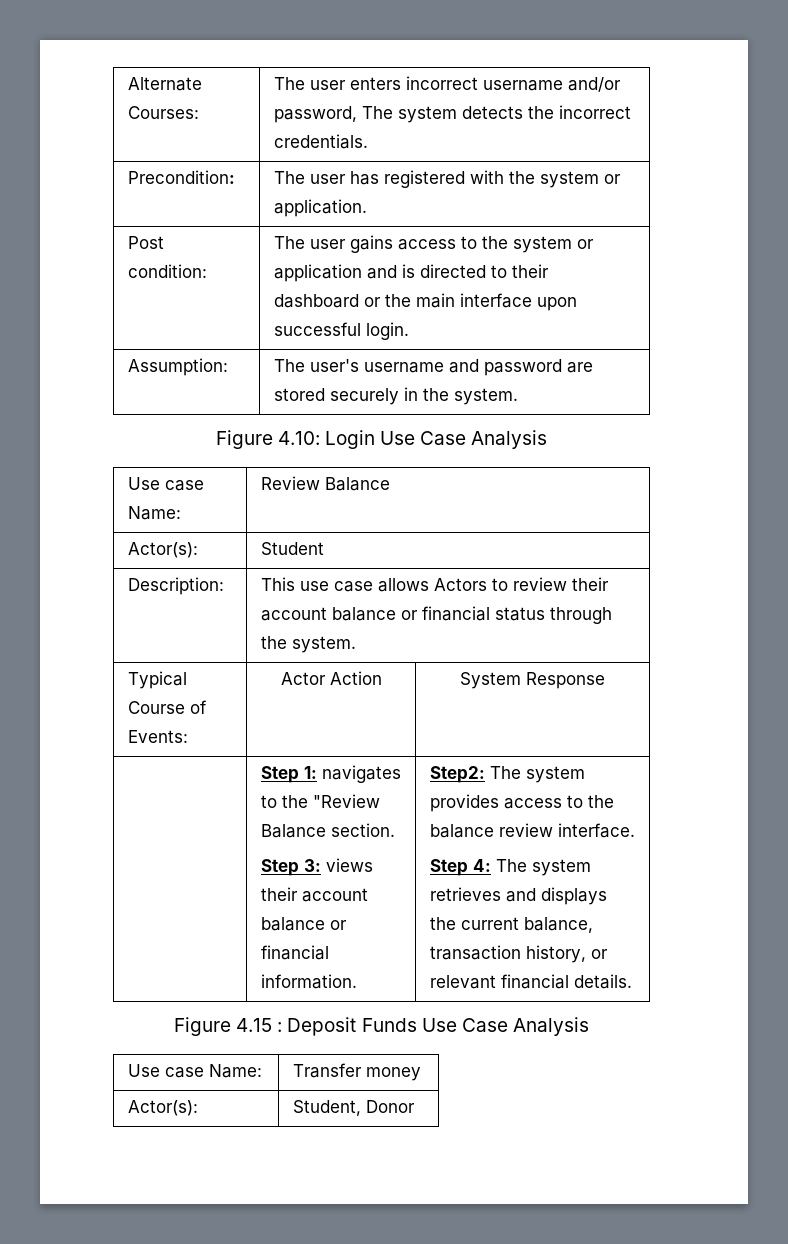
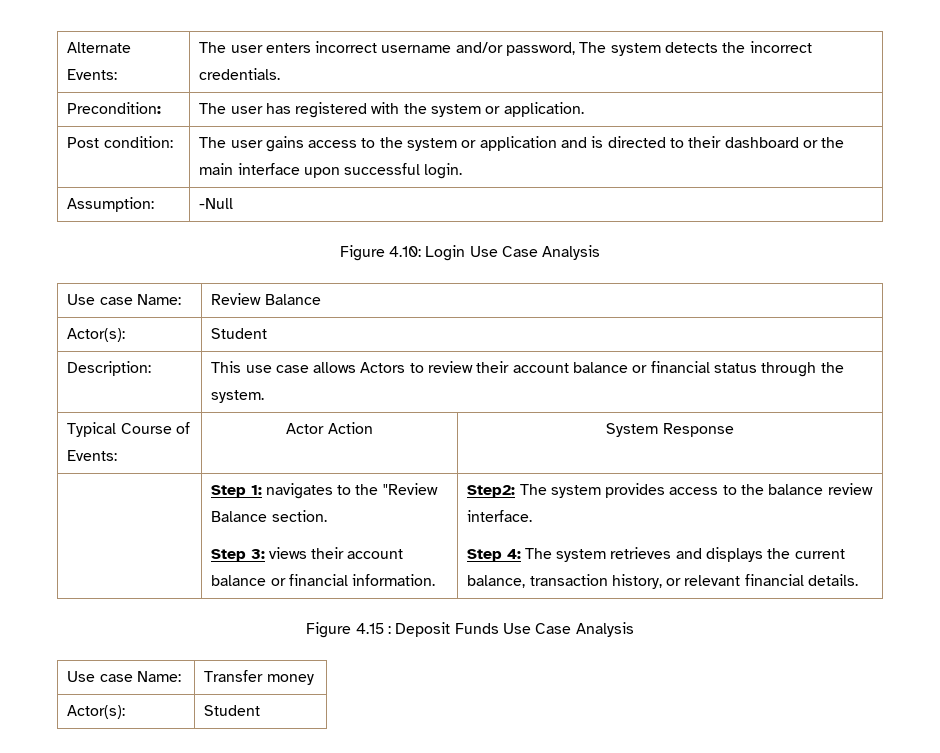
[127,106,199,119] Courses: -> [67,69,118,80] Events:
[273,359,593,376] [273,387,518,405] The user's username and password are stored securely in the system. -> [199,198,234,209] -Null
[292,1100,415,1116] Student, Donor -> [204,705,261,716] Student

